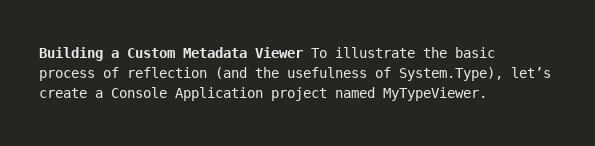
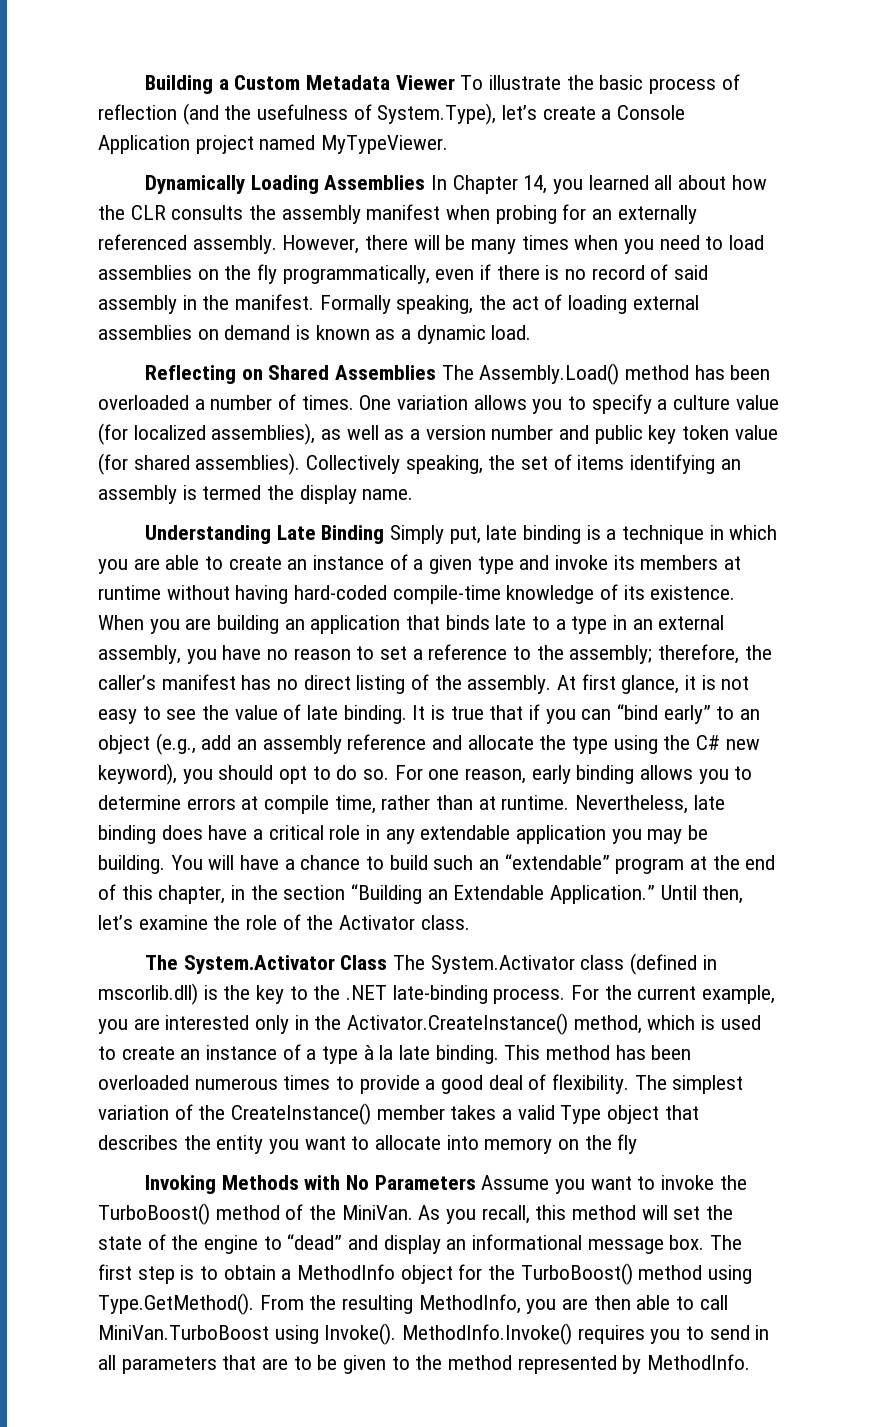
(487, 94) none -> [145,175,767,194] [98,204,697,224] [98,234,765,254] [98,264,709,284] [98,294,699,314] [98,325,532,344] [145,363,771,385] [98,394,779,414] [98,423,778,445] [98,453,741,475] [98,485,414,504] [145,525,778,544] [98,554,742,574] [98,584,736,604] [98,615,725,634] [98,644,772,664] [98,674,750,694] [98,704,761,724] [98,733,760,755] [98,763,753,785] [98,795,725,814] [98,825,709,844] [98,854,776,874] [98,884,744,904] [98,914,470,930] [145,953,717,975] [98,983,776,1005] [98,1013,761,1035] [98,1044,692,1064] [98,1074,744,1094] [98,1103,699,1125] [98,1134,638,1154] [145,1175,747,1194] [98,1203,734,1225] [98,1234,743,1254] [98,1263,753,1285] [98,1293,728,1315] [98,1323,770,1345] [98,1354,751,1374] // Dynamically Loading Assemblies In Chapter 14, you learned all about how the CLR consults the assembly manifest when probing for an externally referenced assembly. However, there will be many times when you need to load assemblies on the fly programmatically, even if there is no record of said assembly in the manifest. Formally speaking, the act of loading external assemblies on demand is known as a dynamic load. // Reflecting on Shared Assemblies The Assembly.Load() method has been overloaded a number of times. One variation allows you to specify a culture value (for localized assemblies), as well as a version number and public key token value (for shared assemblies). Collectively speaking, the set of items identifying an assembly is termed the display name. // Understanding Late Binding Simply put, late binding is a technique in which you are able to create an instance of a given type and invoke its members at runtime without having hard-coded compile-time knowledge of its existence. When you are building an application that binds late to a type in an external assembly, you have no reason to set a reference to the assembly; therefore, the caller’s manifest has no direct listing of the assembly. At first glance, it is not easy to see the value of late binding. It is true that if you can “bind early” to an object (e.g., add an assembly reference and allocate the type using the C# new keyword), you should opt to do so. For one reason, early binding allows you to determine errors at compile time, rather than at runtime. Nevertheless, late binding does have a critical role in any extendable application you may be building. You will have a chance to build such an “extendable” program at the end of this chapter, in the section “Building an Extendable Application.” Until then, let’s examine the role of the Activator class. // The System.Activator Class The System.Activator class (defined in mscorlib.dll) is the key to the .NET late-binding process. For the current example, you are interested only in the Activator.CreateInstance() method, which is used to create an instance of a type à la late binding. This method has been overloaded numerous times to provide a good deal of flexibility. The simplest variation of the CreateInstance() member takes a valid Type object that describes the entity you want to allocate into memory on the fly // Invoking Methods with No Parameters Assume you want to invoke the TurboBoost() method of the MiniVan. As you recall, this method will set the state of the engine to “dead” and display an informational message box. The first step is to obtain a MethodInfo object for the TurboBoost() method using Type.GetMethod(). From the resulting MethodInfo, you are then able to call MiniVan.TurboBoost using Invoke(). MethodInfo.Invoke() requires you to send in all parameters that are to be given to the method represented by MethodInfo.

